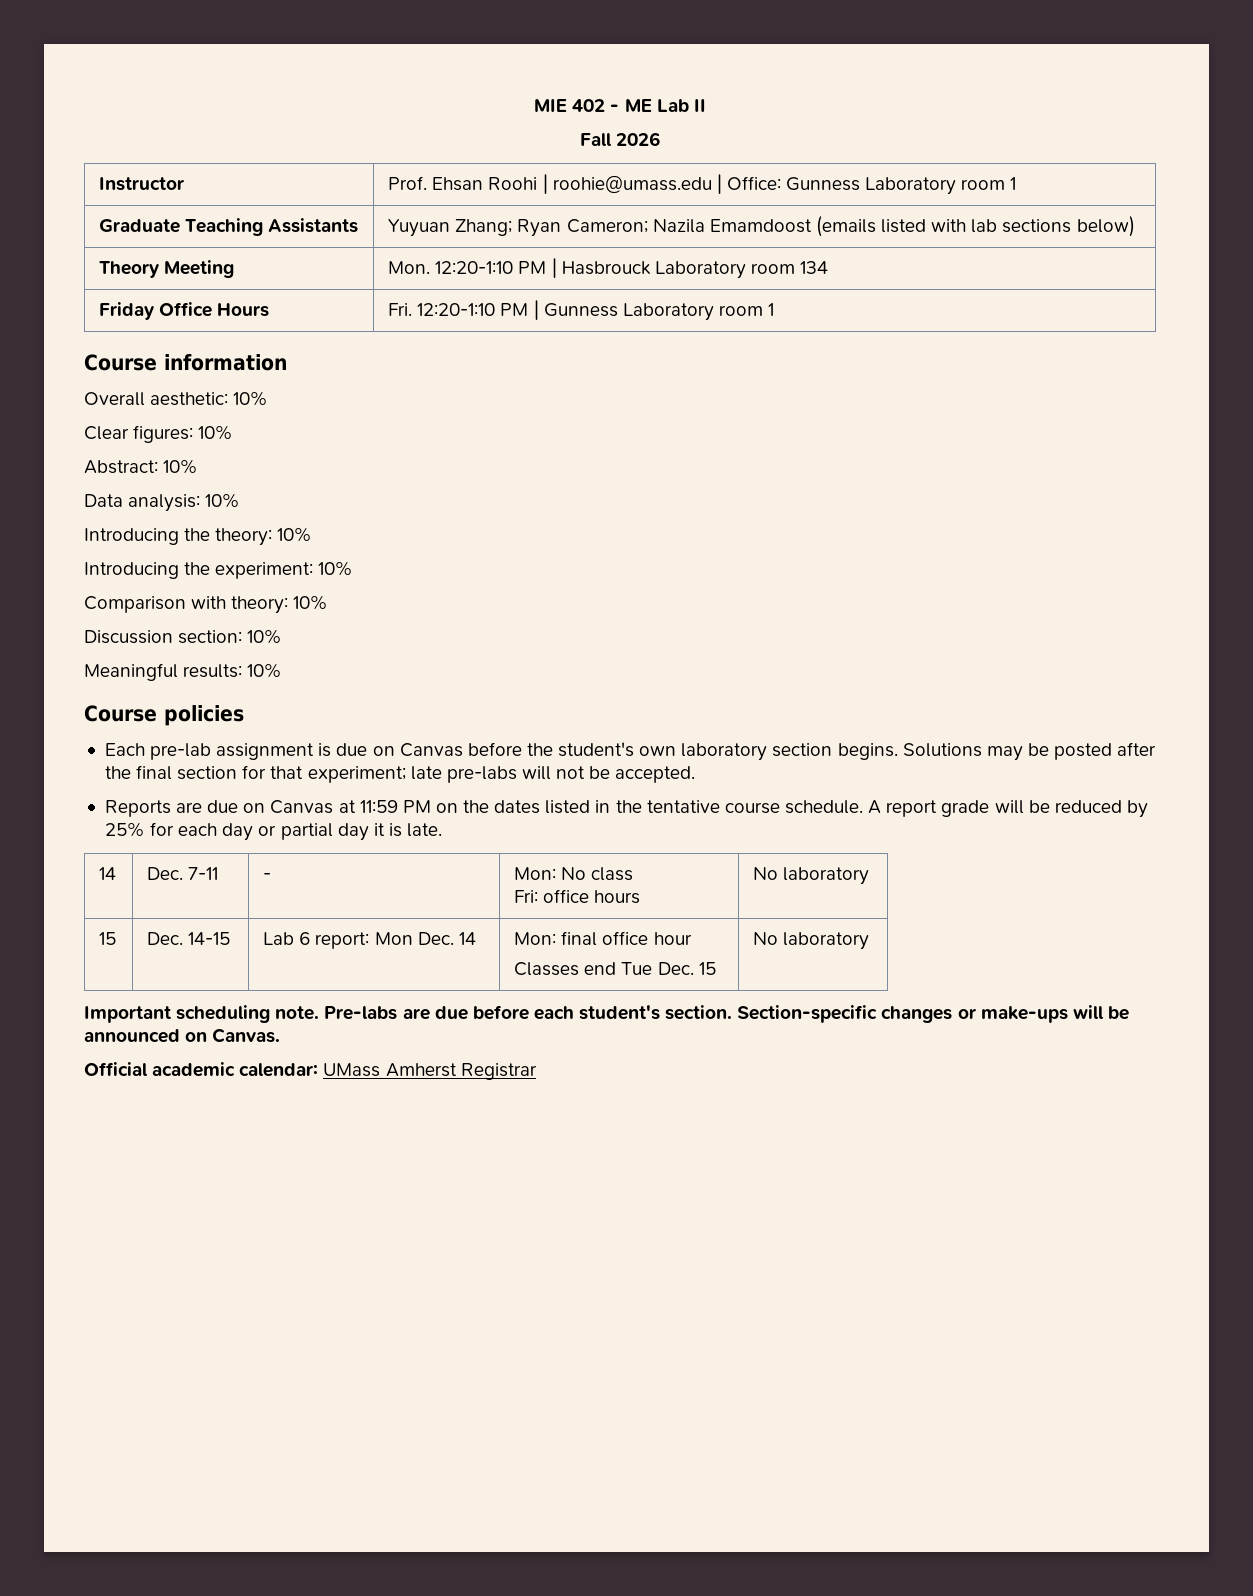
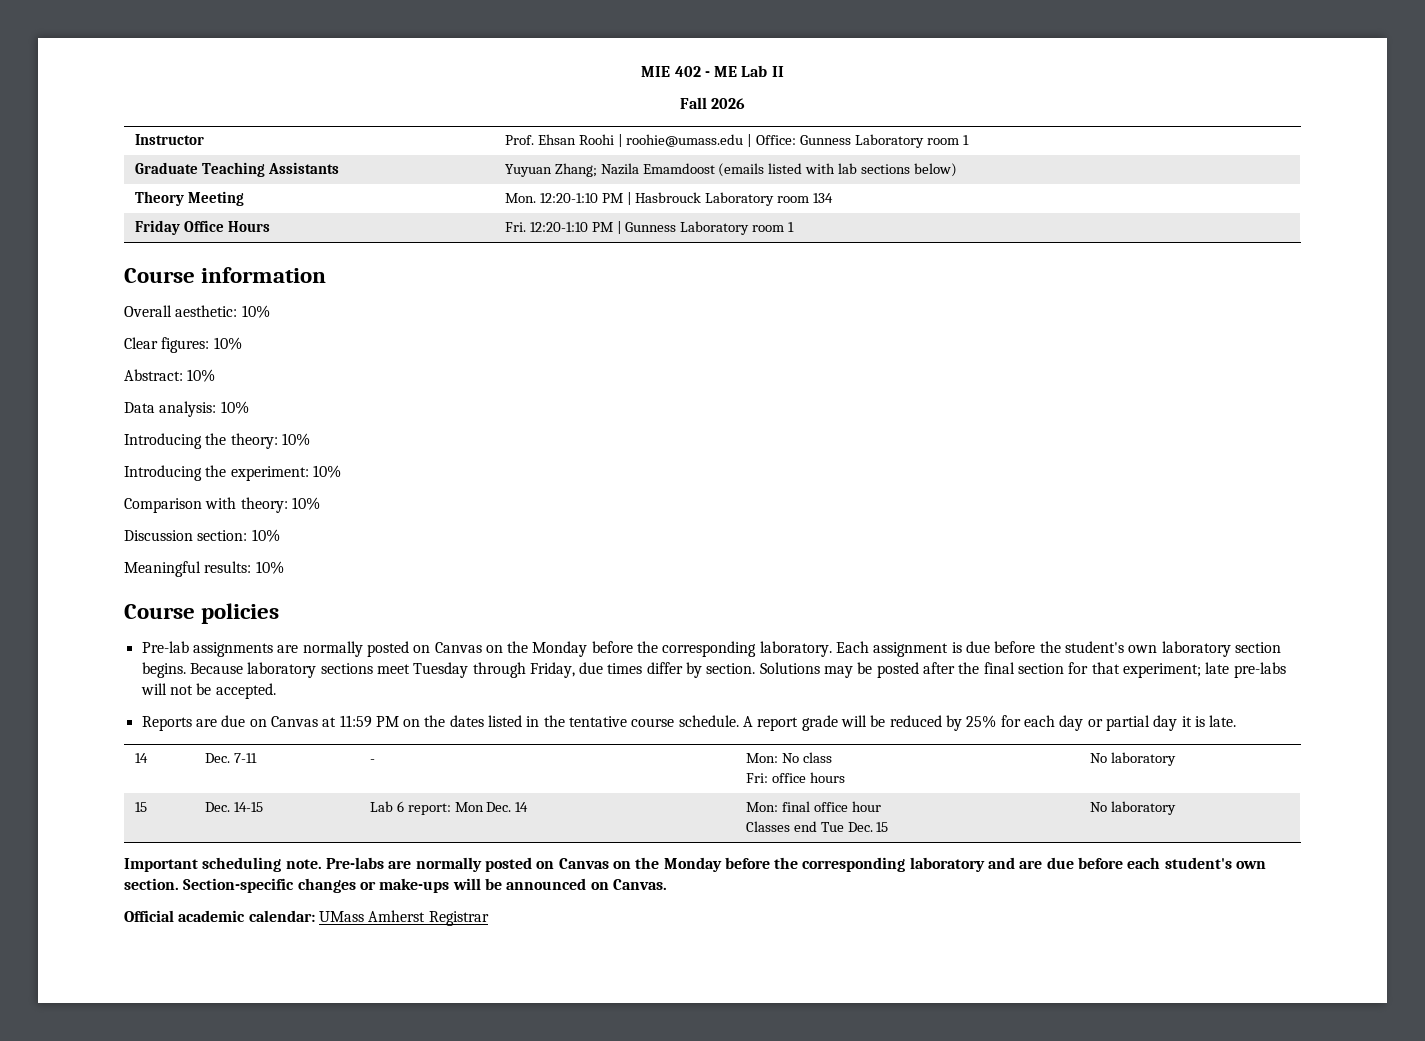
[517,219,648,237] Ryan Cameron; -> (597, 170) none
[104,743,212,760] Each pre-lab -> [141,641,870,657] Pre-lab assignments are normally posted on Canvas on the Monday before the corresponding laboratory. Each
[372,743,463,757] on Canvas -> (991, 647) none
(898, 751) none -> [189,662,756,678] Because laboratory sections meet Tuesday through Friday, due times differ by section.
(430, 1014) none -> [415,857,1043,872] normally posted on Canvas on the Monday before the corresponding laboratory and are
(661, 1012) none -> [1236,861,1267,869] own

